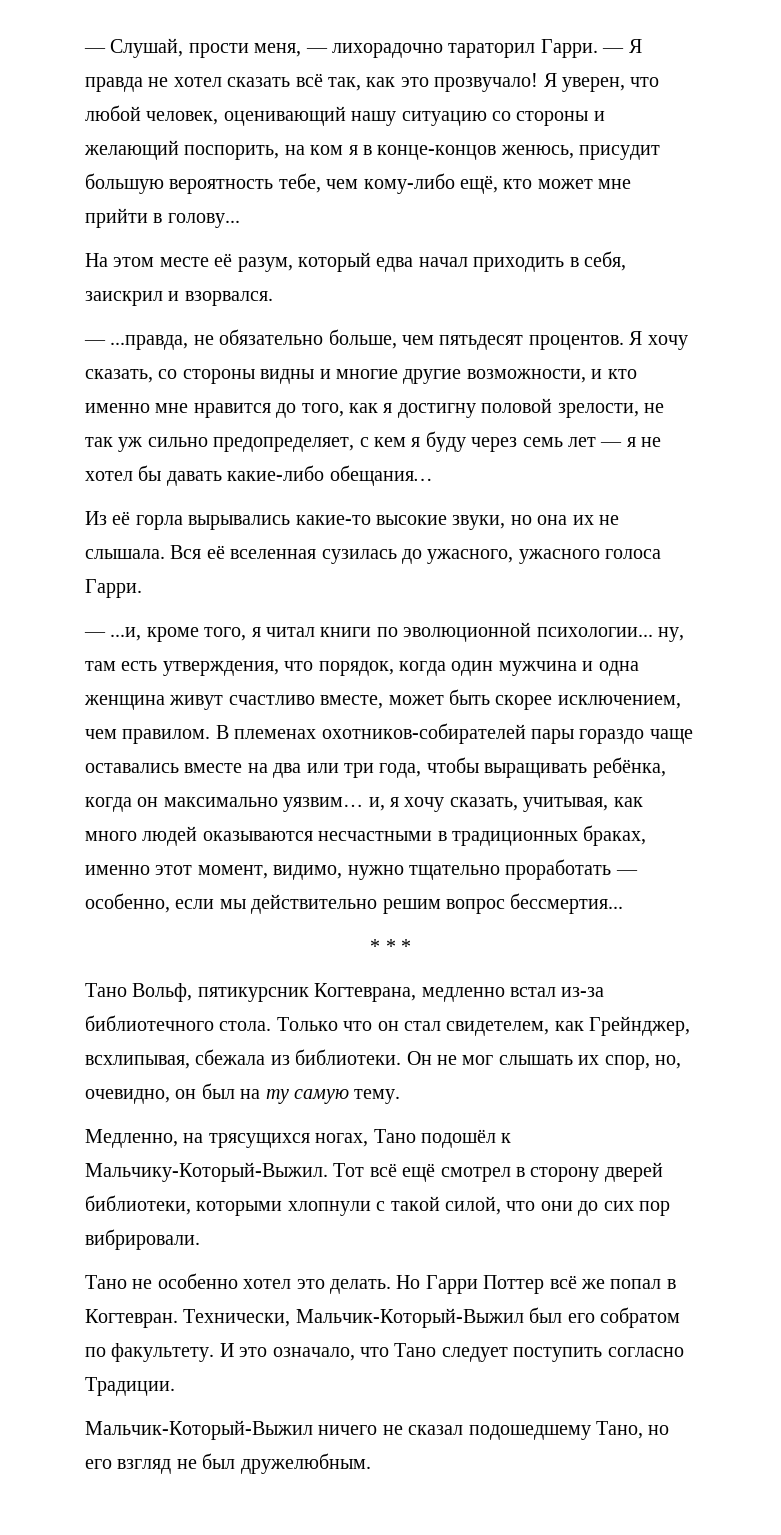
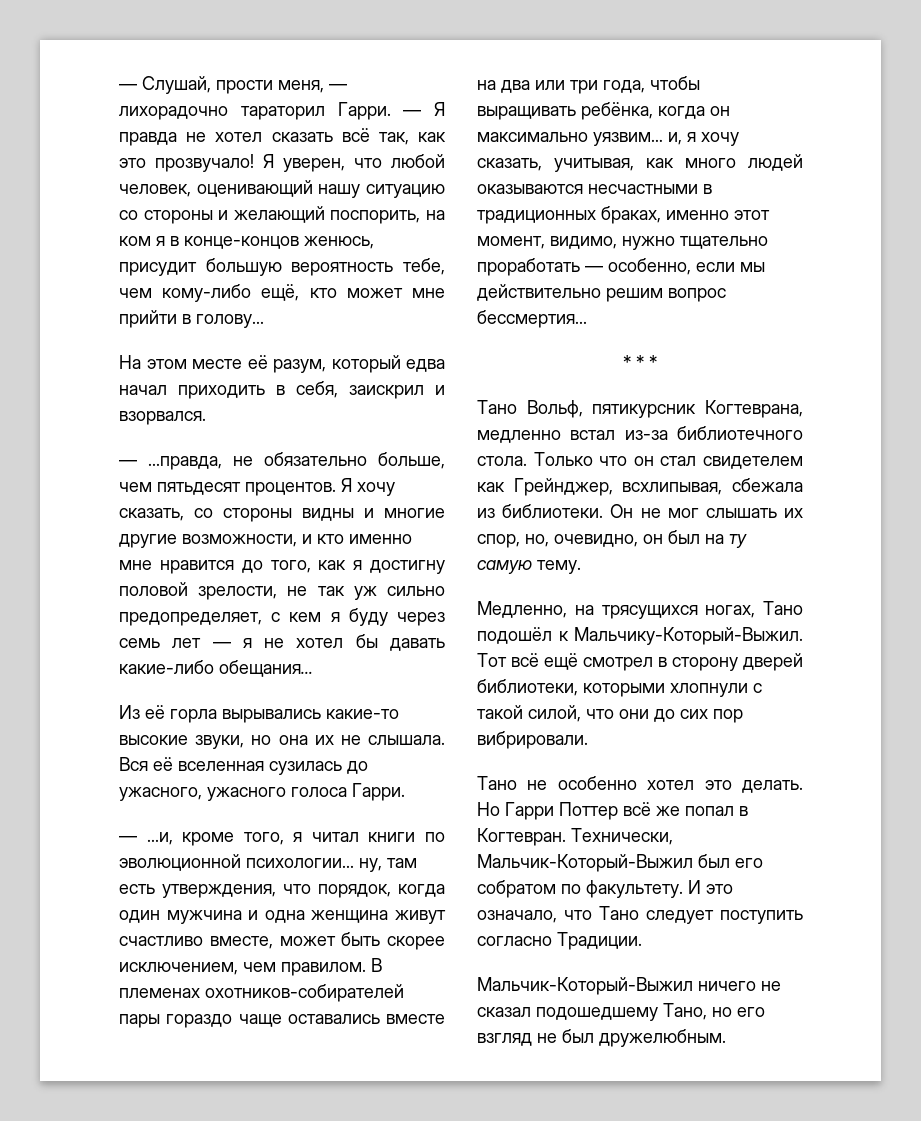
[446,1021,550,1036] свидетелем, -> [703,456,803,469] свидетелем

